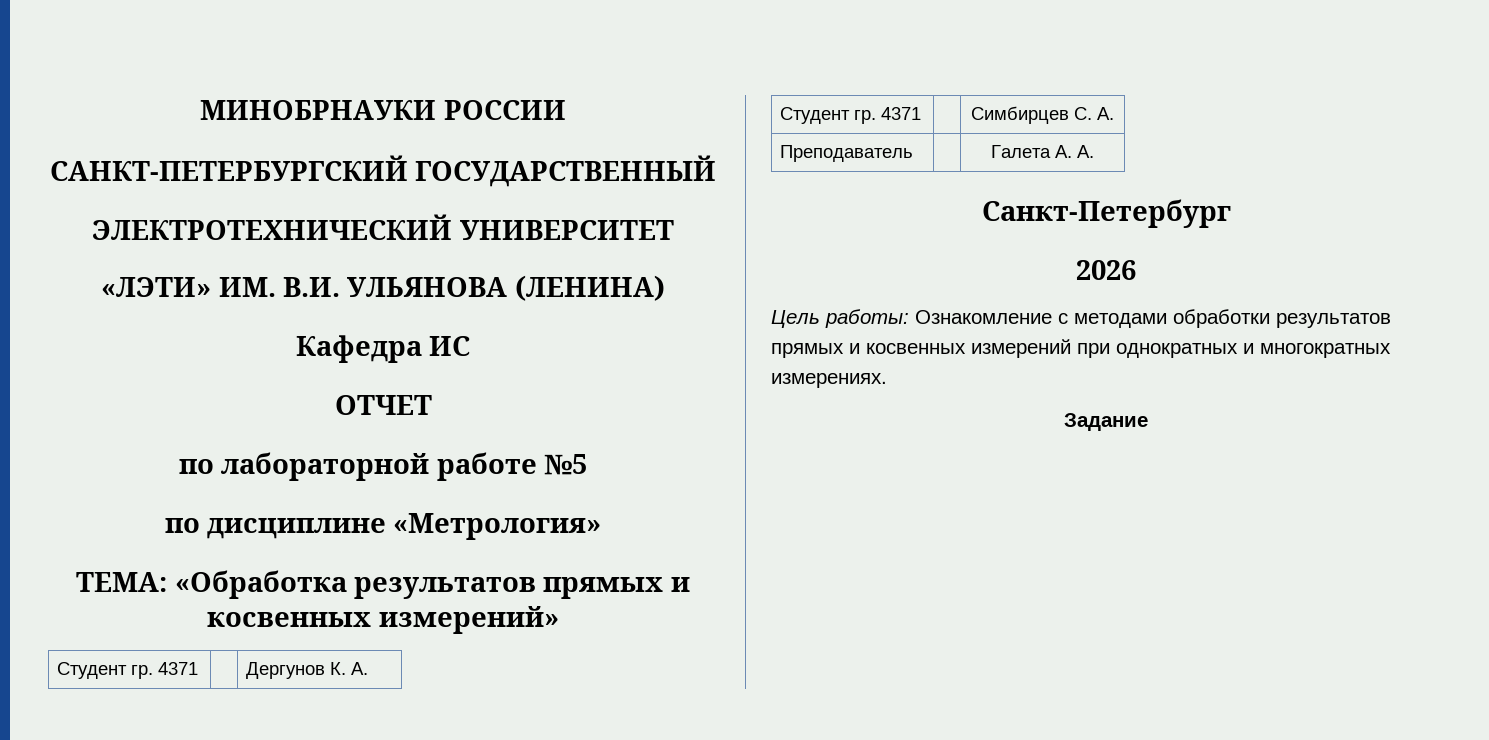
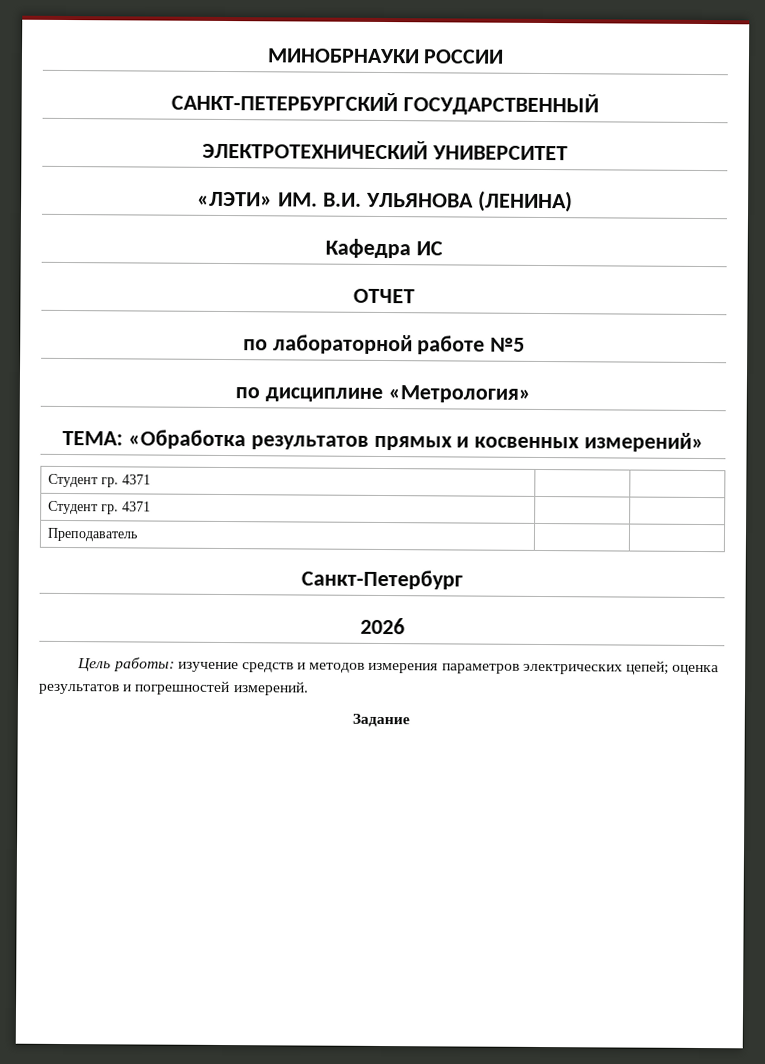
[245,662,368,679] [779,107,921,124] [971,106,1114,124] [779,145,913,162] [991,145,1094,158] [981,199,1231,228] [1076,260,1136,280] [771,309,1391,328] [771,339,1391,358] [771,373,887,388] Дергунов К. А. // Студент гр. 4371 | | Симбирцев С. А. // Преподаватель | | Галета А. А. // Санкт-Петербург // 2026 // Цель работы: Ознакомление с методами обработки результатов прямых и косвенных измерений при однократных и многократных измерениях. -> [47,500,151,515] [46,527,138,542] [301,569,463,590] [359,617,405,635] [77,657,720,676] [38,680,309,696] // Студент гр. 4371 | | // Преподаватель | | // Санкт-Петербург // 2026 // Цель работы: изучение средств и методов измерения параметров электрических цепей; оценка результатов и погрешностей измерений.

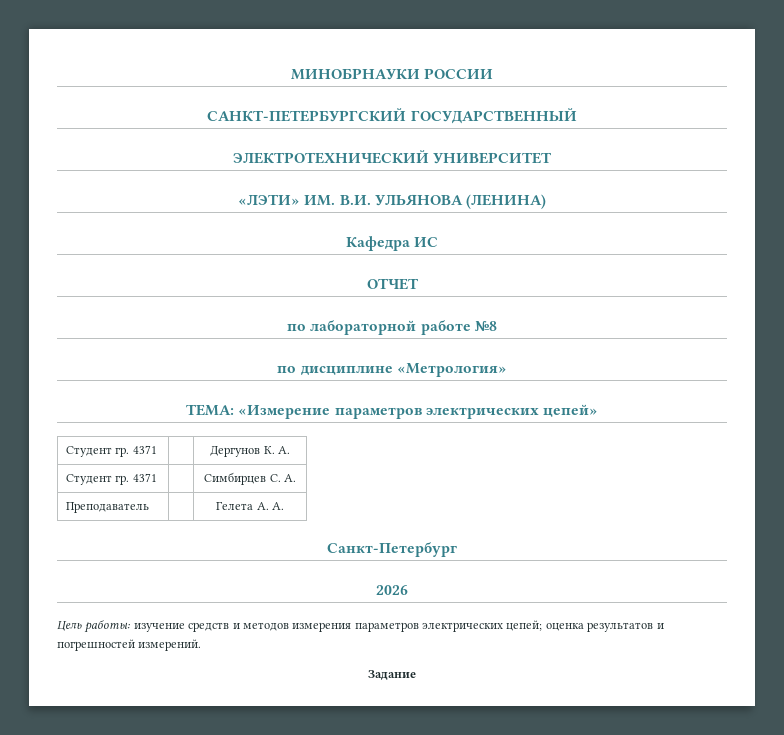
[490,337,526,352] №5 -> [473,321,497,331] №8
[127,429,705,453] [47,473,151,488] [47,500,151,515] [46,527,138,542] «Обработка результатов прямых и косвенных измерений» // Студент гр. 4371 | | // Студент гр. 4371 | | // Преподаватель | | -> [238,404,598,419] [66,445,157,457] [210,445,290,457] [66,473,157,485] [204,472,296,485] [66,502,150,513] [216,502,284,510] «Измерение параметров электрических цепей» // Студент гр. 4371 | | Дергунов К. А. // Студент гр. 4371 | | Симбирцев С. А. // Преподаватель | | Гелета А. А.

